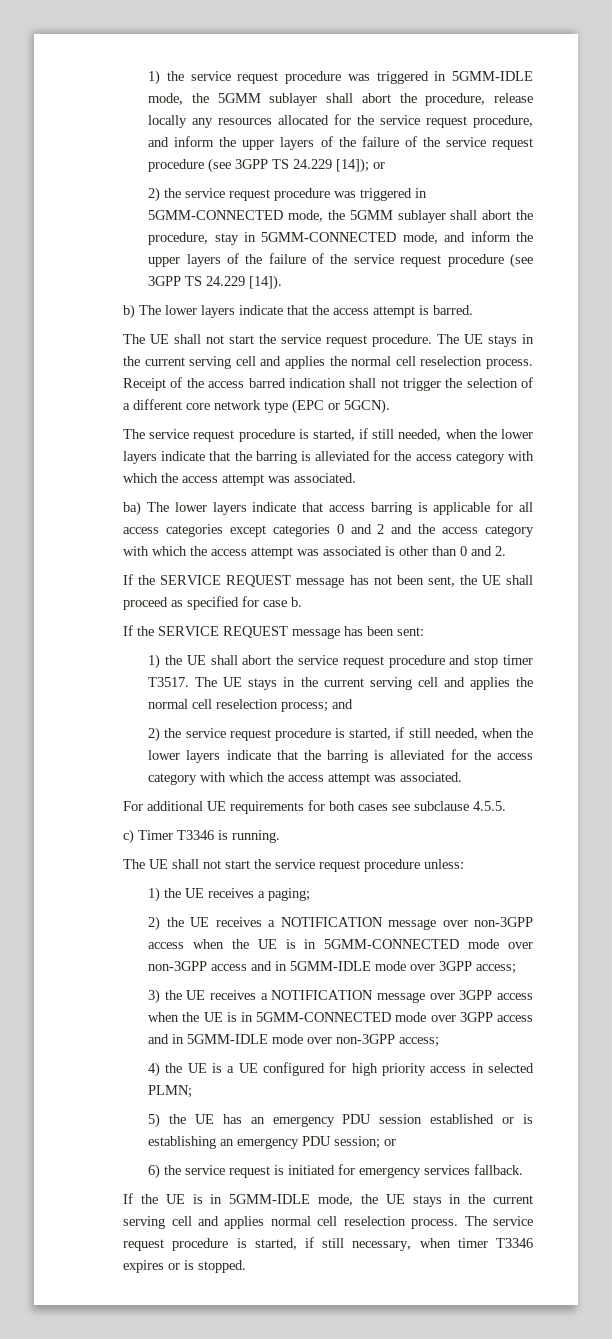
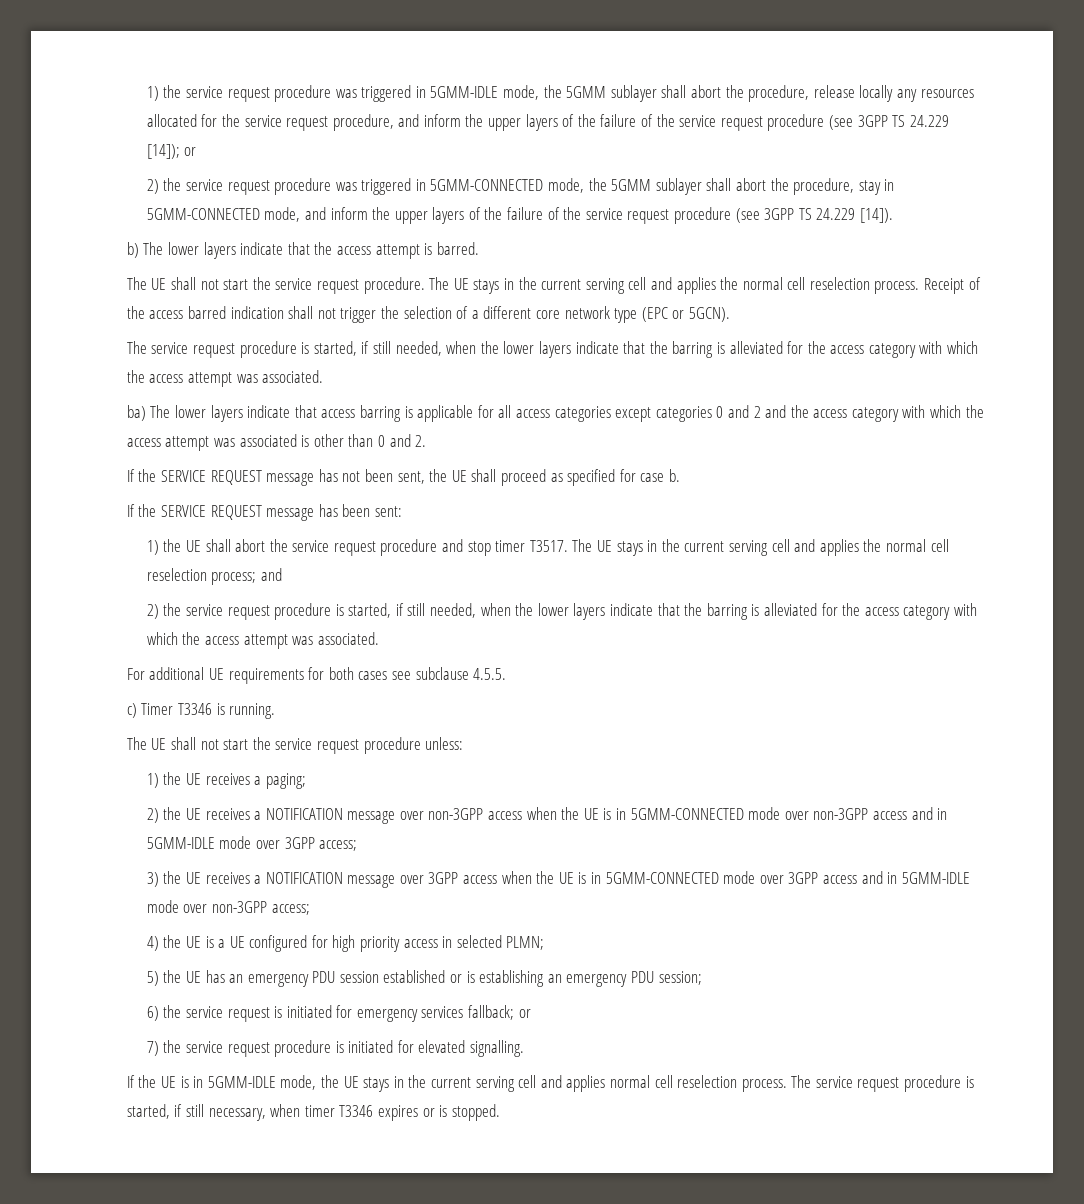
[384,1139,397,1146] or -> (702, 978) none
[474,1164,524,1175] fallback. -> [468,1005,531,1020] [146,1040,525,1057] fallback; or // 7) the service request procedure is initiated for elevated signalling.

